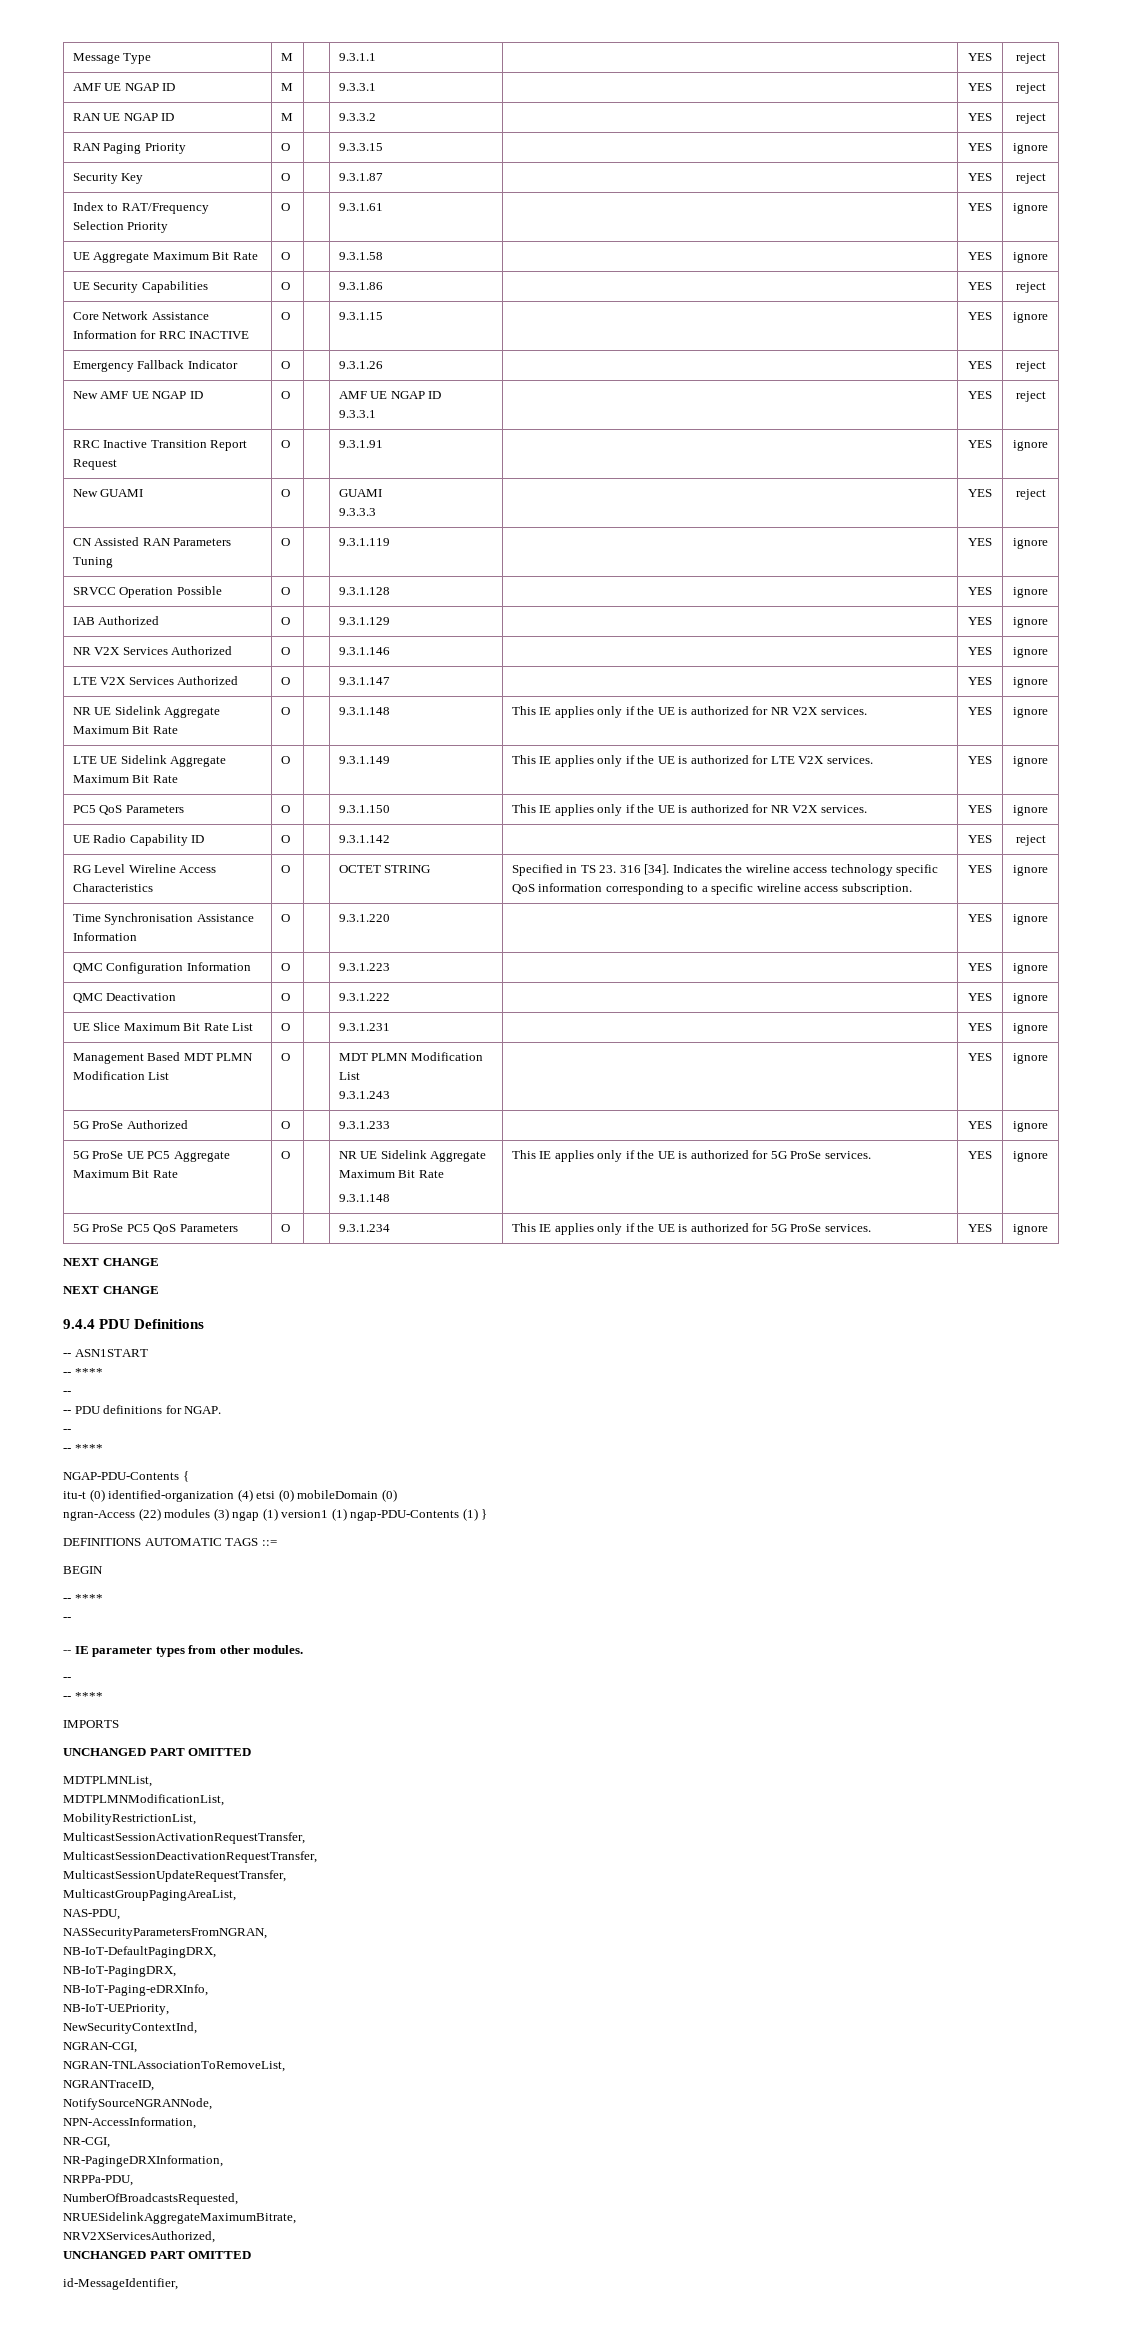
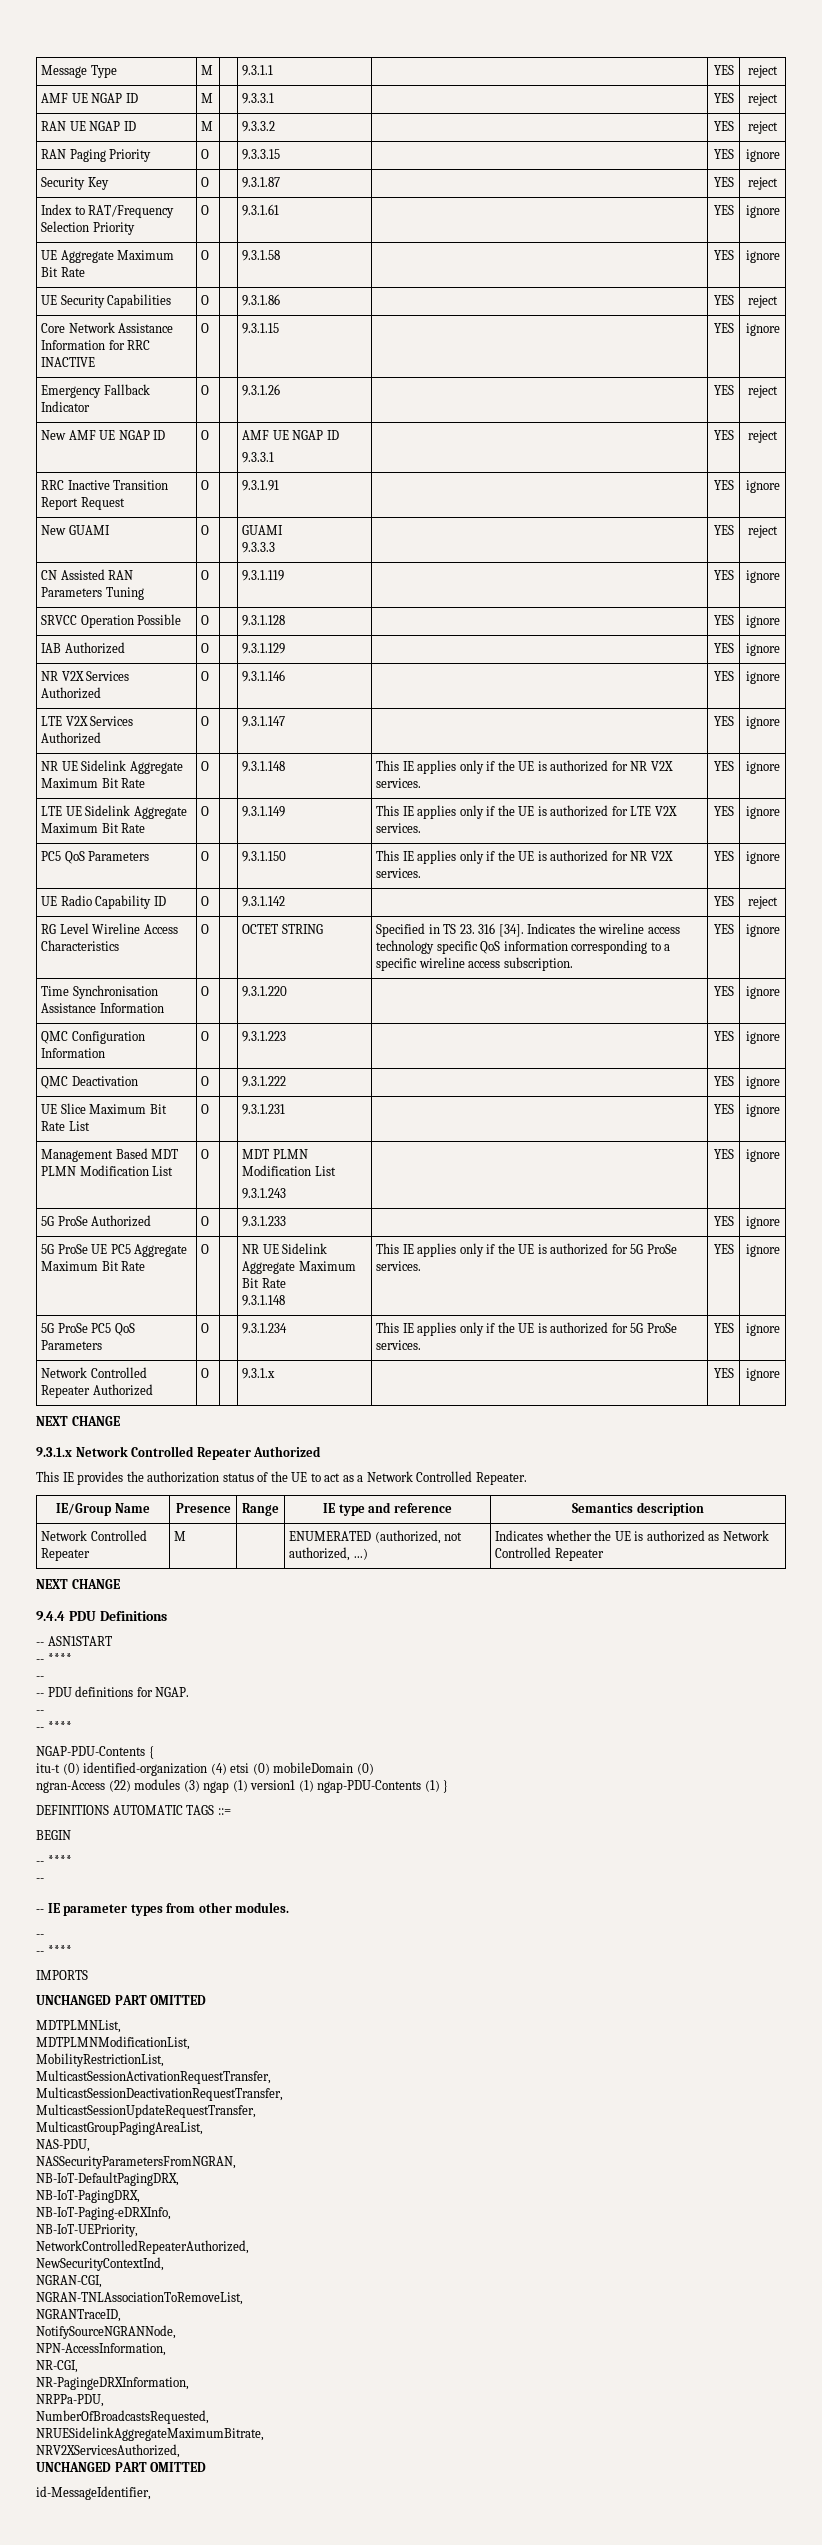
[63,1258,159,1266] // NEXT CHANGE -> [41,1367,147,1378] [41,1384,153,1398] [201,1368,210,1378] [242,1368,276,1379] [713,1368,734,1378] [745,1368,780,1381] [36,1416,120,1426] [36,1446,322,1460] [36,1471,527,1485] [56,1503,150,1516] [175,1503,231,1513] [242,1503,279,1516] [323,1502,452,1516] [572,1502,704,1516] [41,1530,147,1541] [41,1548,91,1561] [174,1531,187,1541] [289,1530,463,1544] [289,1547,368,1561] [495,1530,769,1542] [495,1547,604,1561] // Network Controlled Repeater Authorized | O | | 9.3.1.x | | YES | ignore // NEXT CHANGE // 9.3.1.x Network Controlled Repeater Authorized // This IE provides the authorization status of the UE to act as a Network Controlled Repeater. // IE/Group Name | Presence | Range | IE type and reference | Semantics description // Network Controlled Repeater | M | | ENUMERATED (authorized, not authorized, ...) | Indicates whether the UE is authorized as Network Controlled Repeater
(169, 2009) none -> [36,2240,249,2254] // NetworkControlledRepeaterAuthorized,

